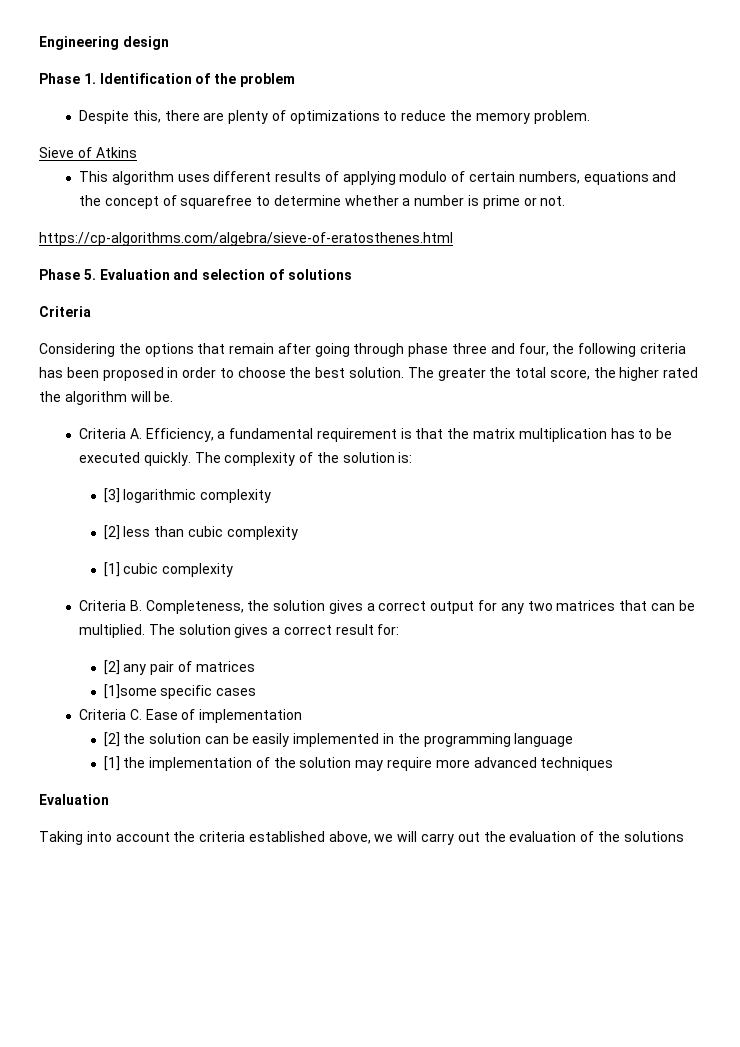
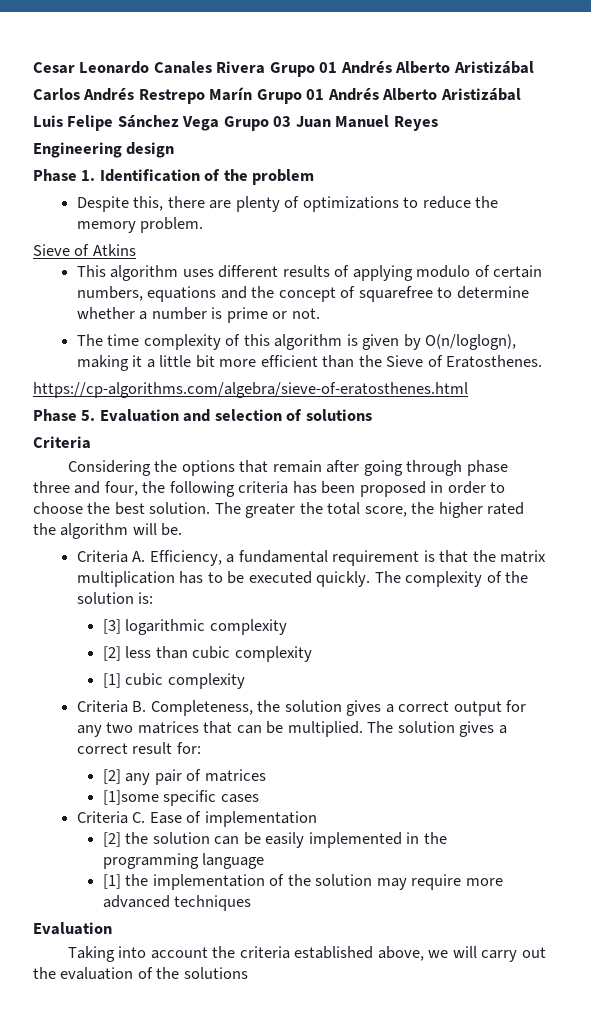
(39, 43) none -> [33,61,534,77] [33,87,521,104] [33,115,438,131] Cesar Leonardo Canales Rivera Grupo 01 Andrés Alberto Aristizábal // Carlos Andrés Restrepo Marín Grupo 01 Andrés Alberto Aristizábal // Luis Felipe Sánchez Vega Grupo 03 Juan Manuel Reyes //
(566, 201) none -> [77,334,517,350] [77,355,543,371] // The time complexity of this algorithm is given by O(n/loglogn), making it a little bit more efficient than the Sieve of Eratosthenes.

